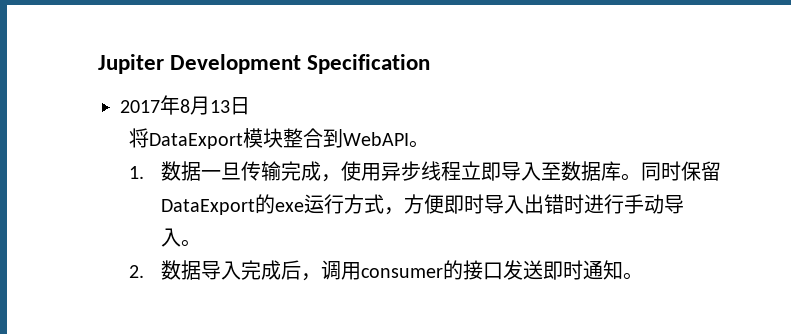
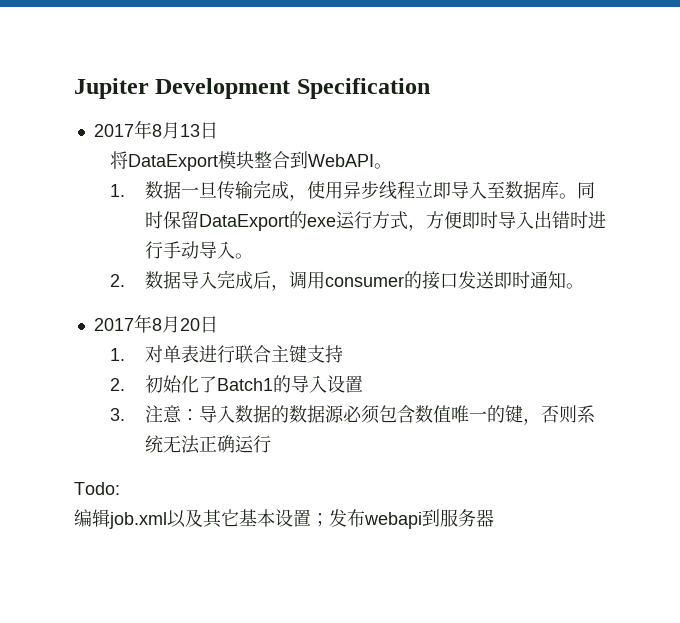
(643, 276) none -> [93,314,218,333] [109,345,344,363] [109,375,364,393] [109,405,596,425] [145,435,272,454] [74,482,120,495] [74,509,494,529] // 2017年8月20日 // 1.对单表进行联合主键支持 // 2.初始化了Batch1的导入设置 // 3.注意：导入数据的数据源必须包含数值唯一的键，否则系统无法正确运行 // Todo: // 编辑job.xml以及其它基本设置；发布webapi到服务器

